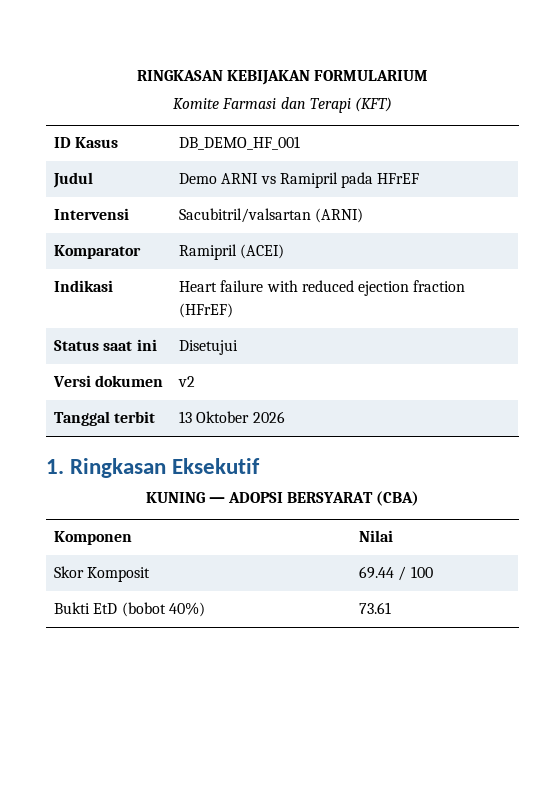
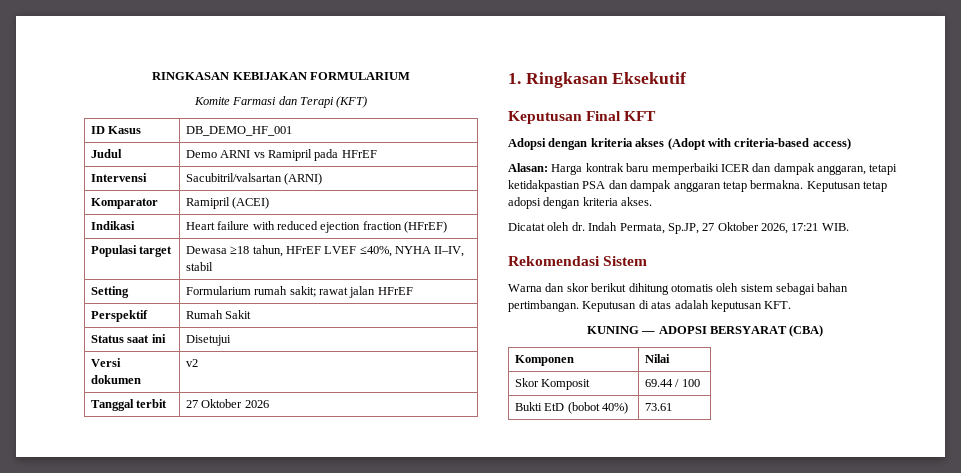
(234, 310) none -> [90,245,173,257] [185,245,465,257] [185,262,213,271] [90,286,129,298] [185,286,413,298] [90,310,148,322] [185,310,252,319] // Populasi target | Dewasa ≥18 tahun, HFrEF LVEF ≤40%, NYHA II–IV, stabil // Setting | Formularium rumah sakit; rawat jalan HFrEF // Perspektif | Rumah Sakit
[179,411,193,423] 13 -> [185,400,198,408] 27
(261, 466) none -> [508,111,657,124] [508,138,851,150] [508,163,898,175] [508,180,887,192] [508,197,653,209] [508,222,849,234] [508,256,648,266] [508,283,849,295] [508,300,792,312] // Keputusan Final KFT // Adopsi dengan kriteria akses (Adopt with criteria-based access) // Alasan: Harga kontrak baru memperbaiki ICER dan dampak anggaran, tetapi ketidakpastian PSA dan dampak anggaran tetap bermakna. Keputusan tetap adopsi dengan kriteria akses. // Dicatat oleh dr. Indah Permata, Sp.JP, 27 Oktober 2026, 17:21 WIB. // Rekomendasi Sistem // Warna dan skor berikut dihitung otomatis oleh sistem sebagai bahan pertimbangan. Keputusan di atas adalah keputusan KFT.

